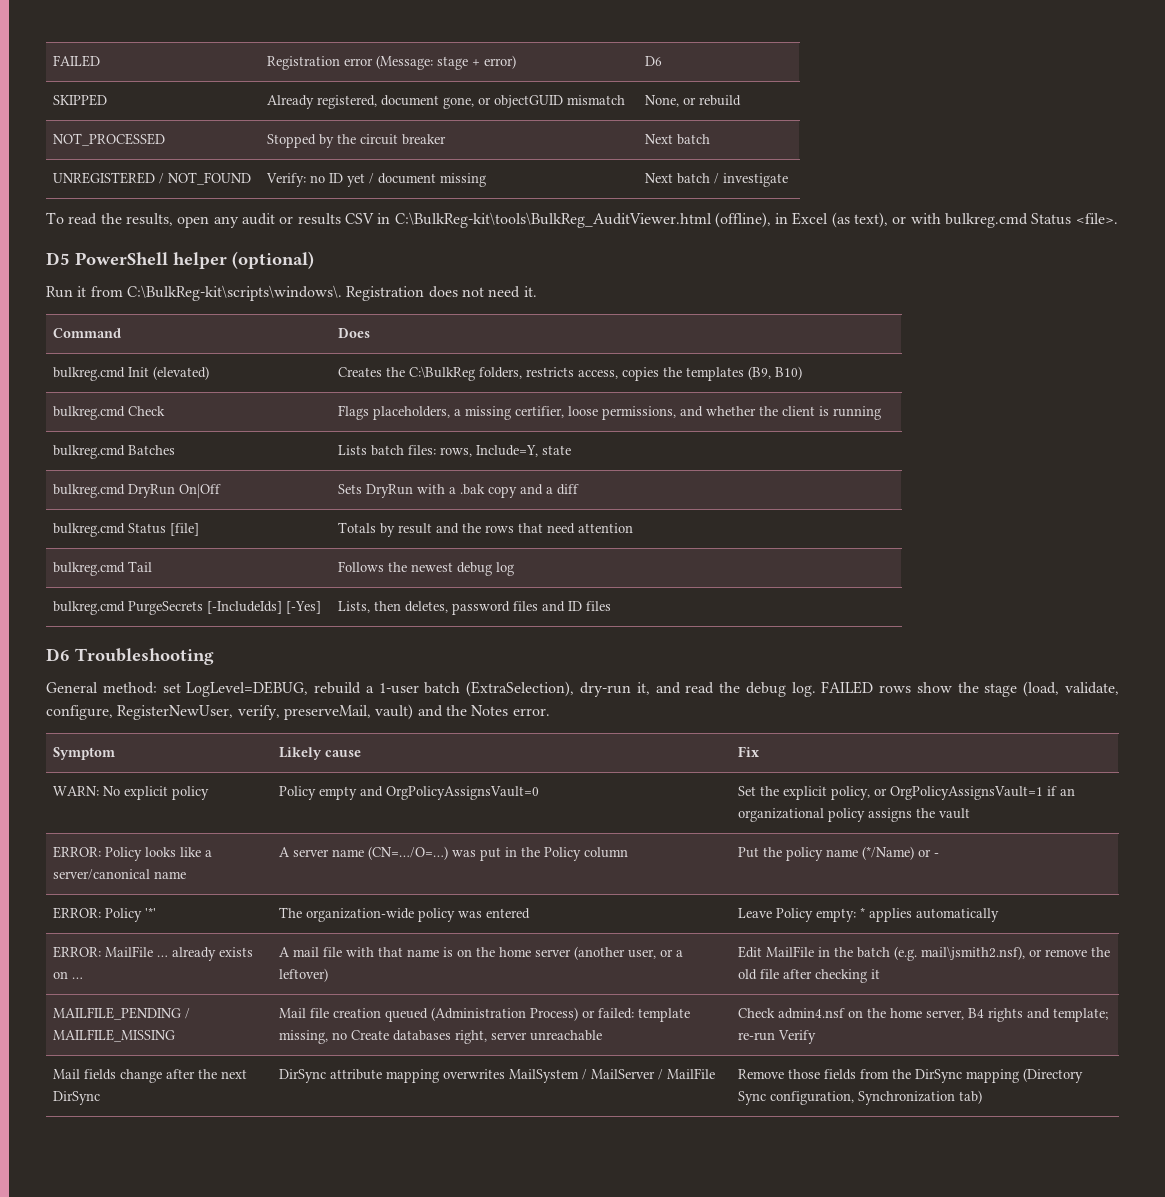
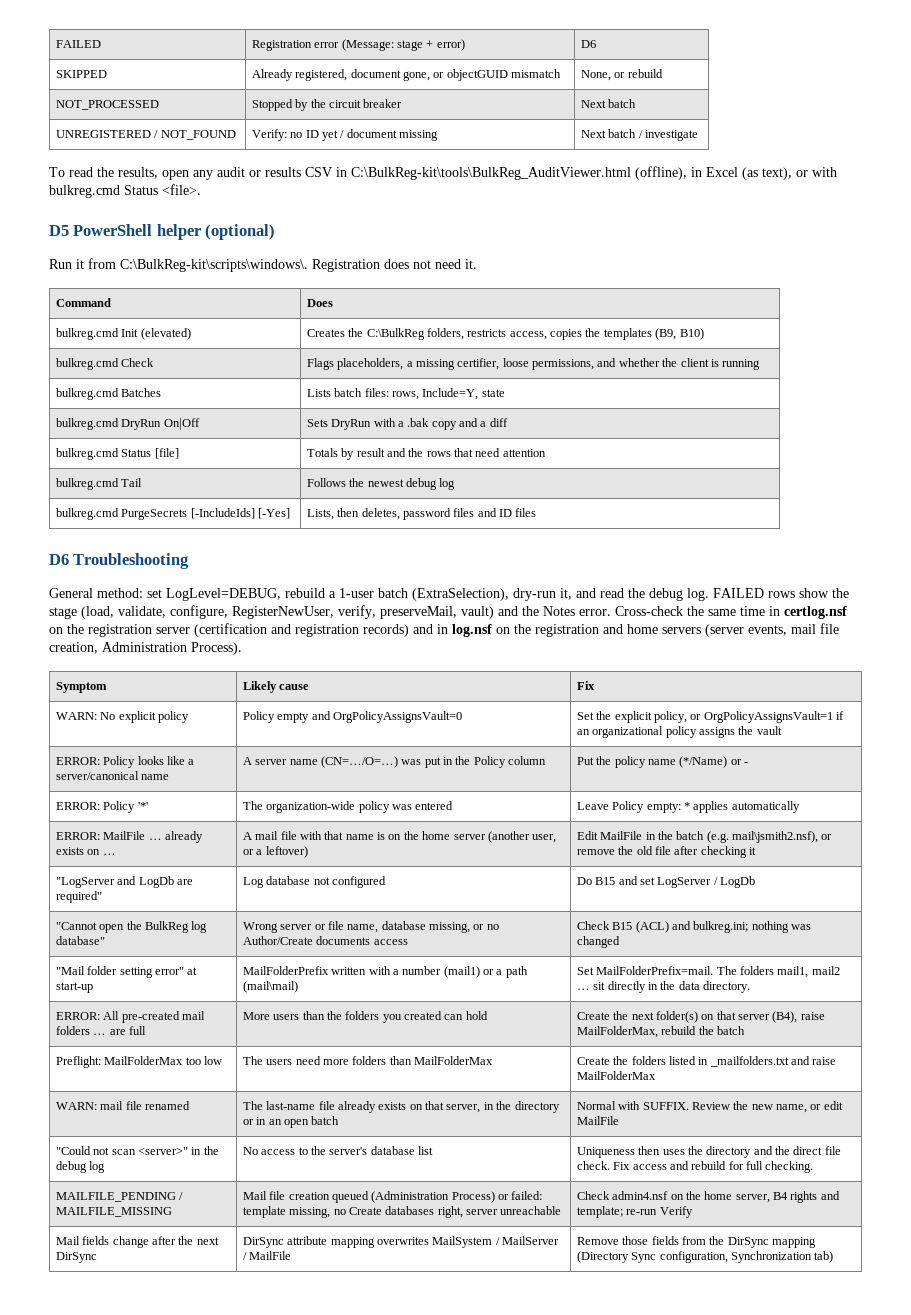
(550, 712) none -> [615,606,847,619] [49,623,839,637] [49,642,242,655] Cross-check the same time in certlog.nsf on the registration server (certification and registration records) and in log.nsf on the registration and home servers (server events, mail file creation, Administration Process).
(880, 974) none -> [55,876,193,888] [55,891,102,903] [242,876,386,888] [576,876,756,888] [55,921,208,933] [55,936,105,945] [242,921,499,933] [242,936,408,945] [576,921,812,933] [576,936,620,948] [55,966,198,978] [55,982,93,993] [242,966,528,978] [242,981,298,993] [576,966,840,978] [576,981,751,993] [55,1011,205,1023] [55,1026,146,1035] [242,1011,488,1023] [576,1011,825,1023] [576,1026,745,1038] [55,1056,222,1068] [242,1056,494,1065] [576,1056,837,1067] [576,1071,656,1080] [55,1101,190,1110] [242,1101,560,1113] [242,1116,340,1128] [576,1101,843,1113] [576,1116,619,1125] [55,1146,219,1155] [55,1161,106,1173] [242,1146,434,1155] [576,1146,841,1158] [576,1161,814,1173] // "LogServer and LogDb are required" | Log database not configured | Do B15 and set LogServer / LogDb // "Cannot open the BulkReg log database" | Wrong server or file name, database missing, or no Author/Create documents access | Check B15 (ACL) and bulkreg.ini; nothing was changed // "Mail folder setting error" at start-up | MailFolderPrefix written with a number (mail1) or a path (mail\mail) | Set MailFolderPrefix=mail. The folders mail1, mail2 … sit directly in the data directory. // ERROR: All pre-created mail folders … are full | More users than the folders you created can hold | Create the next folder(s) on that server (B4), raise MailFolderMax, rebuild the batch // Preflight: MailFolderMax too low | The users need more folders than MailFolderMax | Create the folders listed in _mailfolders.txt and raise MailFolderMax // WARN: mail file renamed | The last-name file already exists on that server, in the directory or in an open batch | Normal with SUFFIX. Review the new name, or edit MailFile // "Could not scan <server>" in the debug log | No access to the server's database list | Uniqueness then uses the directory and the direct file check. Fix access and rebuild for full checking.

